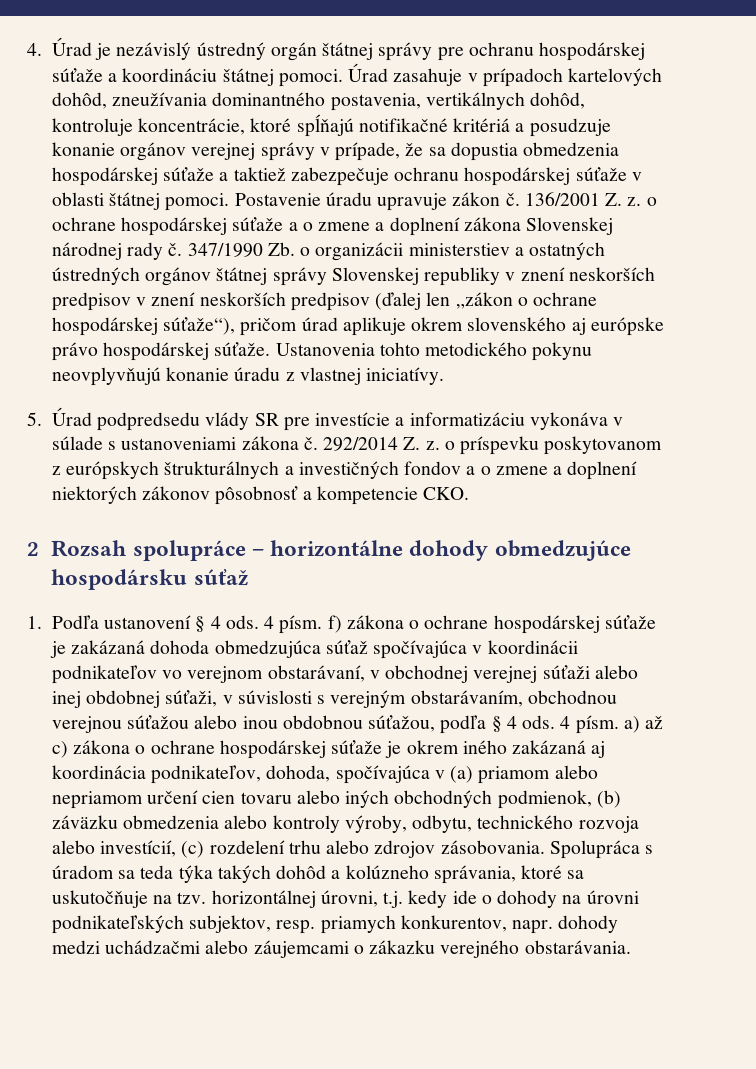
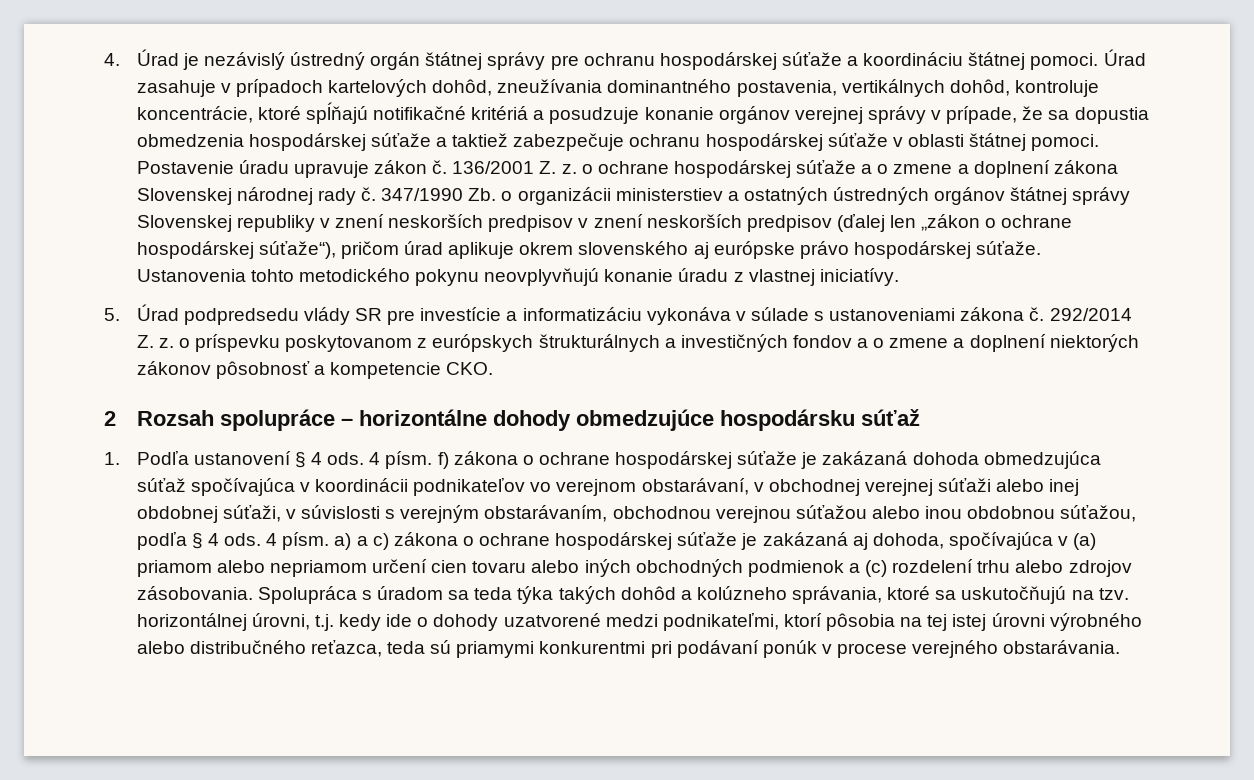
[645,716,664,729] až -> [356,536,368,546] a
[406,740,606,758] [51,765,262,784] okrem iného zakázaná aj koordinácia podnikateľov, -> [762,532,868,550] zakázaná aj
[497,790,621,809] [51,815,639,833] [51,840,177,857] podmienok, (b) záväzku obmedzenia alebo kontroly výroby, odbytu, technického rozvoja alebo investícií, -> [747,560,860,577] podmienok a
[51,890,148,908] uskutočňuje -> [961,586,1067,604] uskutočňujú
[562,890,639,904] [51,915,619,934] [51,940,436,958] na úrovni podnikateľských subjektov, resp. priamych konkurentov, napr. dohody medzi uchádzačmi alebo záujemcami o zákazku -> [503,613,1142,631] [136,640,908,658] uzatvorené medzi podnikateľmi, ktorí pôsobia na tej istej úrovni výrobného alebo distribučného reťazca, teda sú priamymi konkurentmi pri podávaní ponúk v procese

